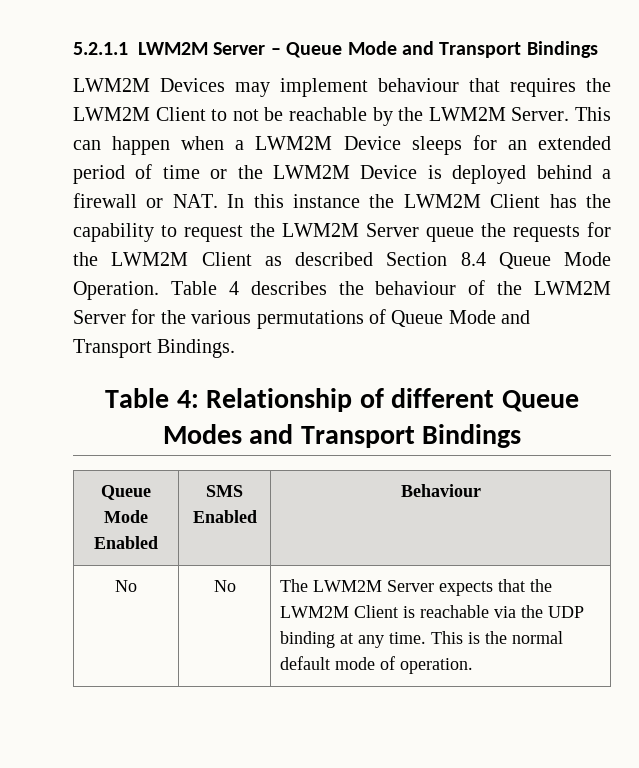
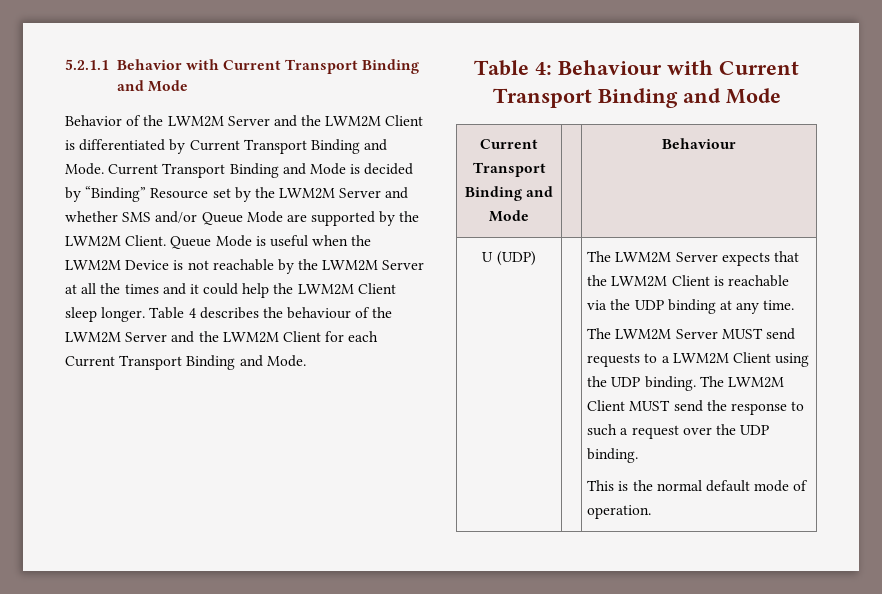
[138,41,598,58] [73,78,611,97] [73,107,612,126] [73,135,611,155] [73,164,611,184] [73,193,611,208] [73,222,611,242] [73,252,611,269] [73,281,159,300] LWM2M Server – Queue Mode and Transport Bindings // LWM2M Devices may implement behaviour that requires the LWM2M Client to not be reachable by the LWM2M Server. This can happen when a LWM2M Device sleeps for an extended period of time or the LWM2M Device is deployed behind a firewall or NAT. In this instance the LWM2M Client has the capability to request the LWM2M Server queue the requests for the LWM2M Client as described Section 8.4 Queue Mode Operation. -> [116,59,420,74] [116,80,188,92] [65,115,424,127] [65,139,388,154] [65,163,414,178] [65,186,409,202] [65,211,420,226] [65,235,372,249] [65,259,425,274] [65,283,396,298] [65,307,146,322] Behavior with Current Transport Binding and Mode // Behavior of the LWM2M Server and the LWM2M Client is differentiated by Current Transport Binding and Mode. Current Transport Binding and Mode is decided by “Binding” Resource set by the LWM2M Server and whether SMS and/or Queue Mode are supported by the LWM2M Client. Queue Mode is useful when the LWM2M Device is not reachable by the LWM2M Server at all the times and it could help the LWM2M Client sleep longer.
[131,309,531,329] [73,339,236,358] [105,388,579,412] [162,424,522,448] [101,485,151,500] [104,510,148,523] [94,536,158,549] [206,485,243,497] [192,510,257,523] for the various permutations of Queue Mode and Transport Bindings. // Table 4: Relationship of different Queue Modes and Transport Bindings // Queue Mode Enabled | SMS Enabled -> [171,331,379,343] [65,355,306,370] [474,60,799,76] [492,88,781,108] [480,139,538,149] [472,162,546,177] [464,186,554,201] [489,210,529,222] and the LWM2M Client for each Current Transport Binding and Mode. // Table 4: Behaviour with Current Transport Binding and Mode // Current Transport Binding and Mode |
[115,580,137,592] [213,580,236,592] No | No -> [482,251,536,266] U (UDP) |
(427, 638) none -> [587,328,796,340] [587,352,810,367] [587,376,785,391] [587,400,805,415] [587,424,770,439] [587,448,639,463] // The LWM2M Server MUST send requests to a LWM2M Client using the UDP binding. The LWM2M Client MUST send the response to such a request over the UDP binding. //

